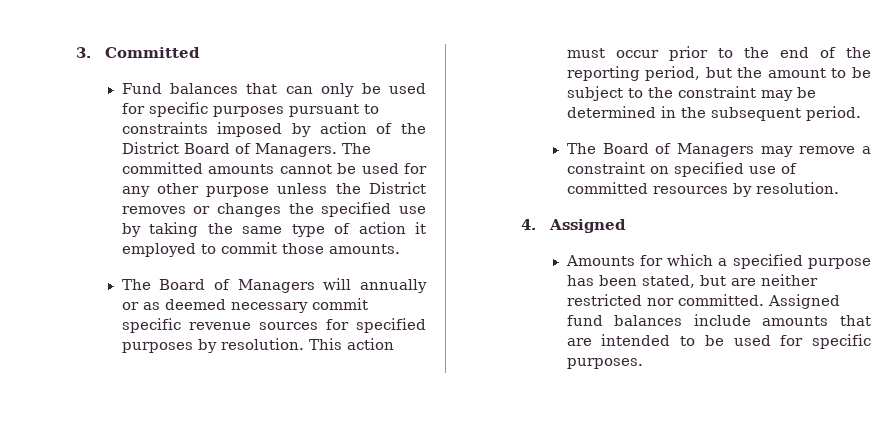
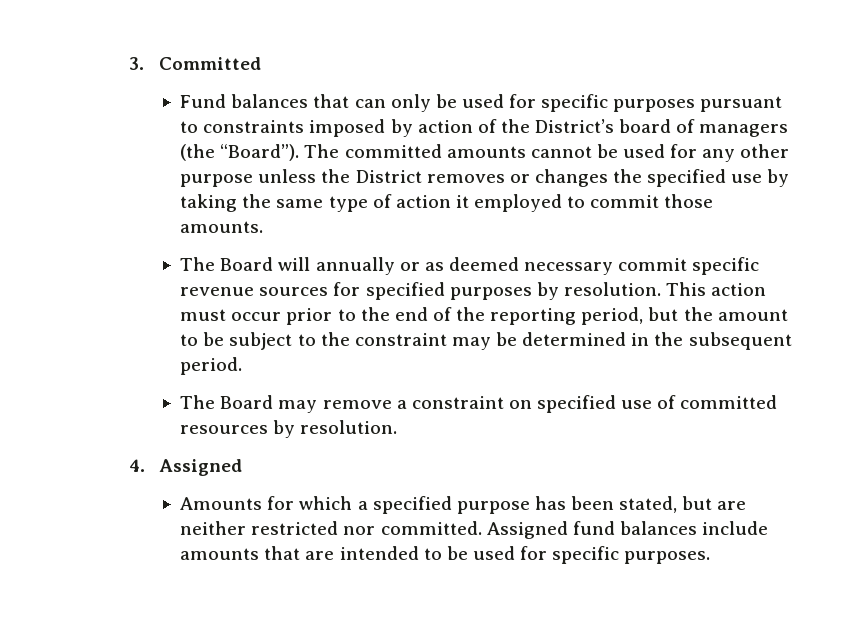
[121,142,337,157] District Board of Managers. -> [535,119,789,137] [180,144,300,161] District’s board of managers (the “Board”).
[213,279,315,293] of Managers -> (274, 264) none
[655,143,755,157] of Managers -> (274, 402) none

